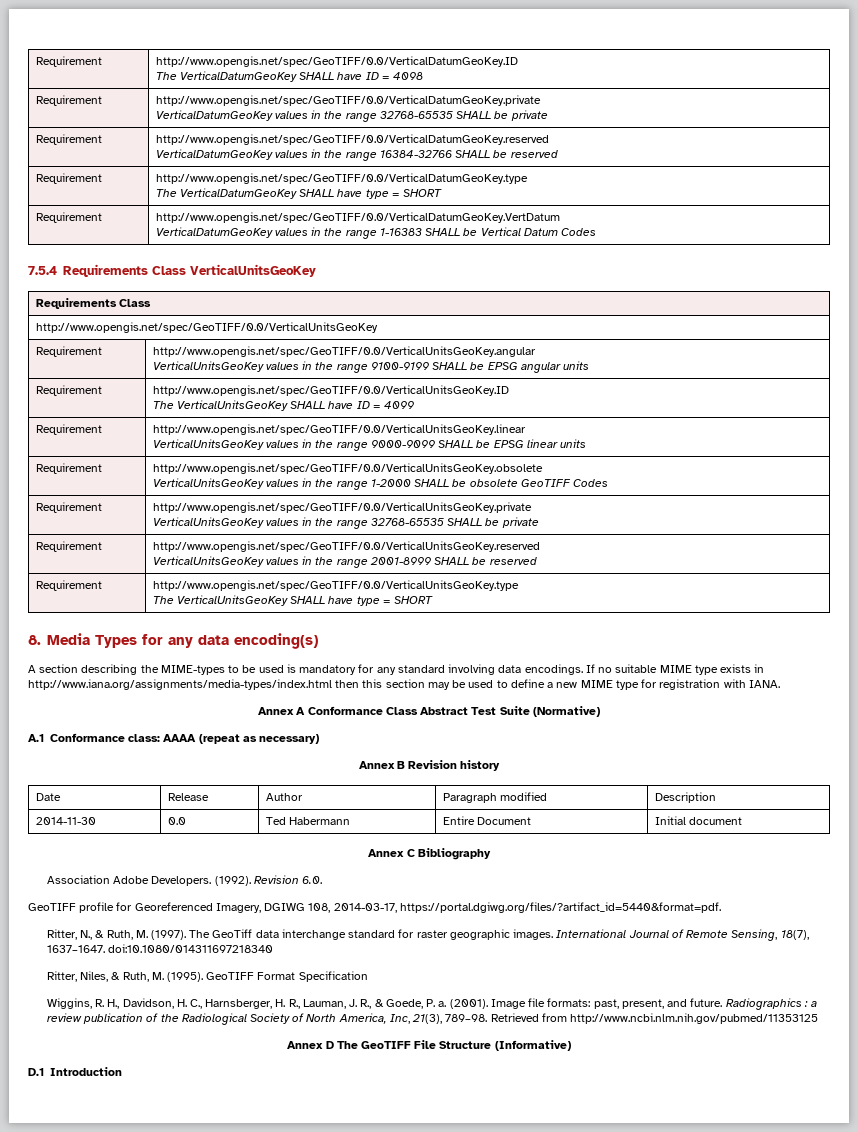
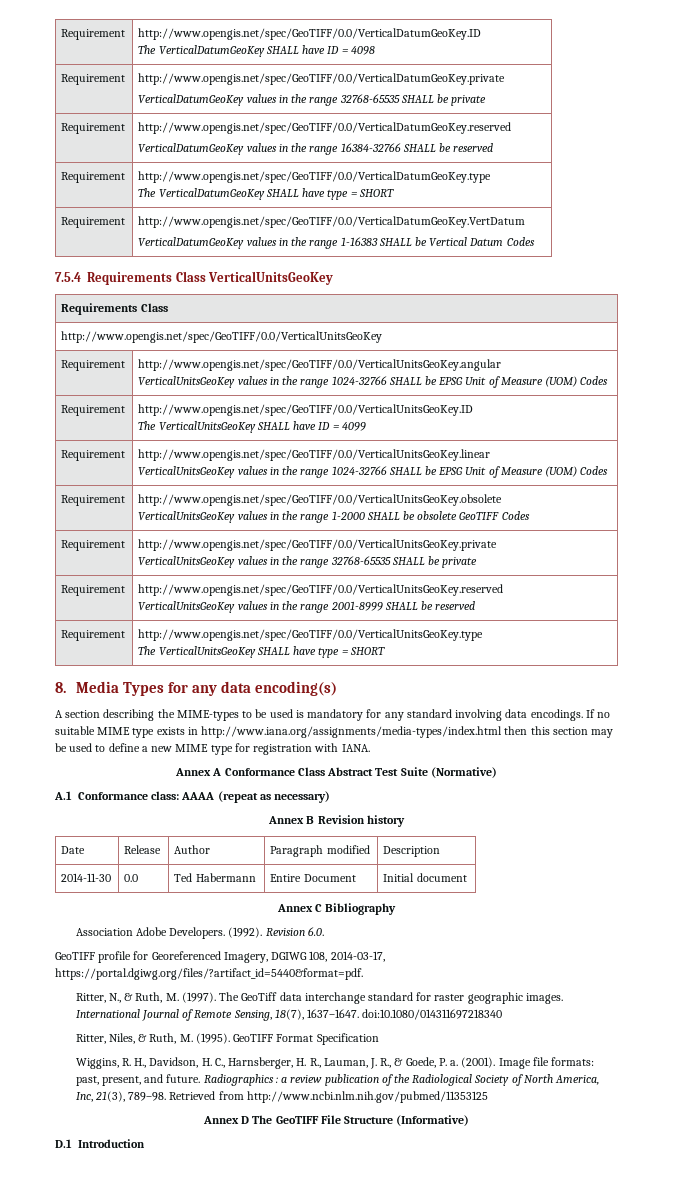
[370,361,590,373] 9100-9199 SHALL be EPSG angular units -> [331,376,609,388] 1024-32766 SHALL be EPSG Unit of Measure (UOM) Codes
[370,439,587,448] 9000-9099 SHALL be EPSG linear units -> [331,466,609,478] 1024-32766 SHALL be EPSG Unit of Measure (UOM) Codes

